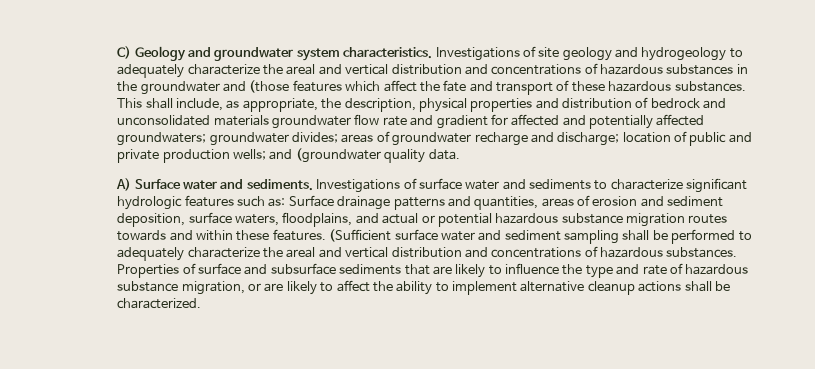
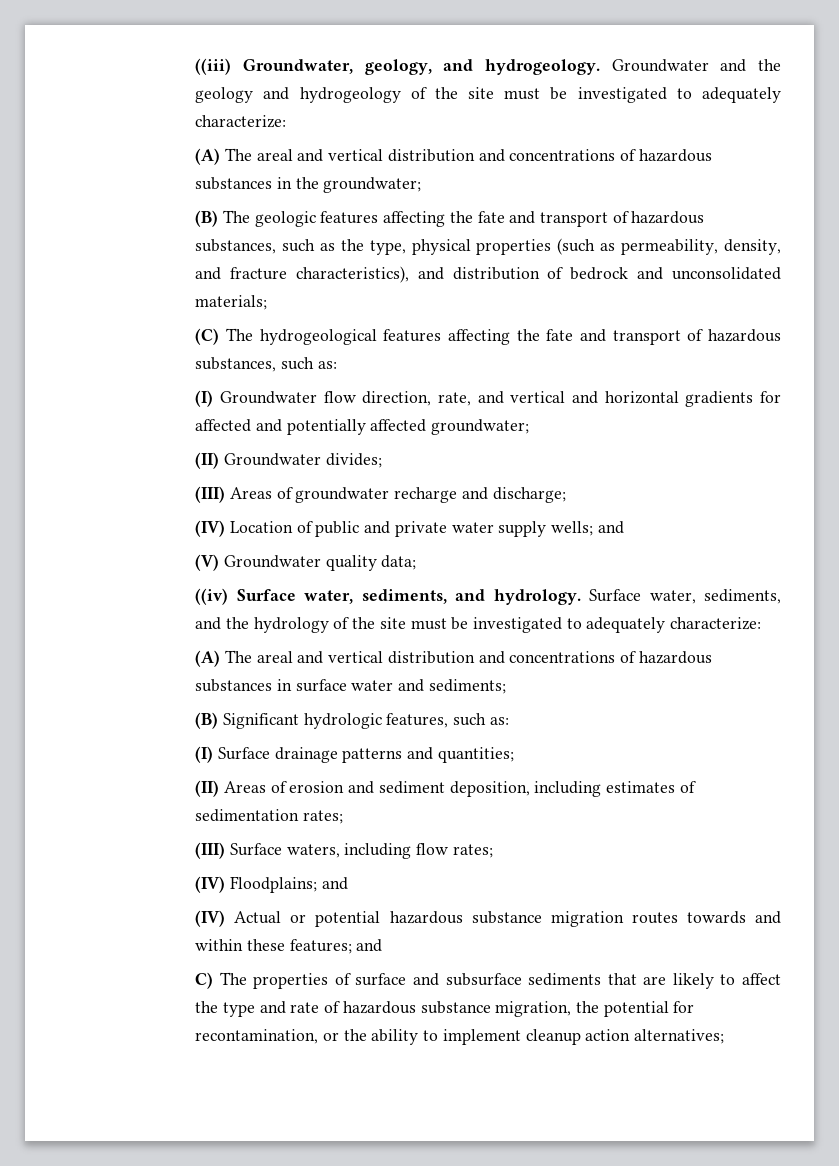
[117,46,743,61] [117,64,284,78] C) Geology and groundwater system characteristics. Investigations of site geology and hydrogeology to adequately characterize the -> [195,58,782,75] [195,87,781,103] [195,115,287,128] [195,148,252,165] ((iii) Groundwater, geology, and hydrogeology. Groundwater and the geology and hydrogeology of the site must be investigated to adequately characterize: // (A) The
[140,80,746,95] [117,98,533,112] groundwater and (those features which affect the fate and transport of these hazardous substances. This shall include, as appropriate, the description, physical properties -> [323,177,422,193] [195,210,705,227] [195,238,782,255] [195,266,409,283] groundwater; // (B) The geologic features affecting the fate and transport of hazardous substances, such as the type, physical properties (such as permeability, density, and fracture characteristics),
[213,114,488,129] materials groundwater flow rate and gradient -> [195,295,268,310] [195,328,781,345] [195,357,337,372] [195,390,754,407] materials; // (C) The hydrogeological features affecting the fate and transport of hazardous substances, such as: // (I) Groundwater flow direction, rate, and vertical and horizontal gradients
[117,132,289,146] groundwaters; groundwater -> [431,419,530,435] [195,452,321,469] groundwater; // (II) Groundwater
[341,134,374,143] areas -> [195,486,272,503] // (III) Areas
[622,132,671,143] location -> [195,520,293,537] // (IV) Location
[162,149,230,163] production -> [451,521,547,537] water supply
[295,148,460,163] [116,178,748,193] [117,195,286,210] (groundwater quality data. // A) Surface water and sediments. Investigations of surface water and sediments to characterize significant hydrologic features such as: -> [195,554,417,571] [195,588,781,605] [195,617,762,633] [195,650,712,667] [195,679,506,694] [195,712,509,729] [195,746,214,763] // (V) Groundwater quality data; // ((iv) Surface water, sediments, and hydrology. Surface water, sediments, and the hydrology of the site must be investigated to adequately characterize: // (A) The areal and vertical distribution and concentrations of hazardous substances in surface water and sediments; // (B) Significant hydrologic features, such as: // (I)
[474,196,574,210] quantities, areas -> [437,747,514,763] [195,780,266,797] quantities; // (II) Areas
[188,212,419,227] surface waters, floodplains, and actual -> [534,781,696,797] [195,809,343,824] [195,842,493,859] [195,876,348,893] [195,910,282,927] including estimates of sedimentation rates; // (III) Surface waters, including flow rates; // (IV) Floodplains; and // (IV) Actual
[272,229,752,244] [117,246,738,261] [117,264,180,278] features. (Sufficient surface water and sediment sampling shall be performed to adequately characterize the areal and vertical distribution and concentrations of hazardous substances. Properties -> [289,939,383,954] [195,972,329,989] features; and // C) The properties
[505,263,560,275] influence -> [741,973,781,985] affect
[248,280,730,295] [117,298,202,309] or are likely to affect the ability to implement alternative cleanup actions shall be characterized. -> [576,1001,695,1017] [195,1029,725,1045] the potential for recontamination, or the ability to implement cleanup action alternatives;

